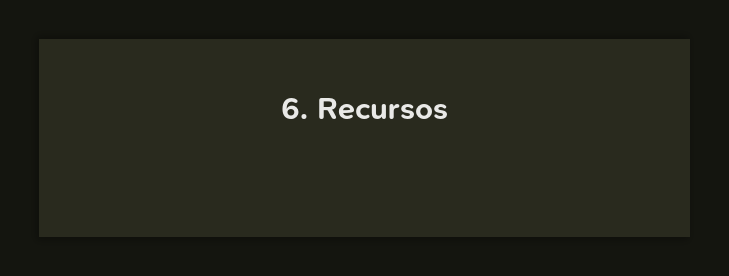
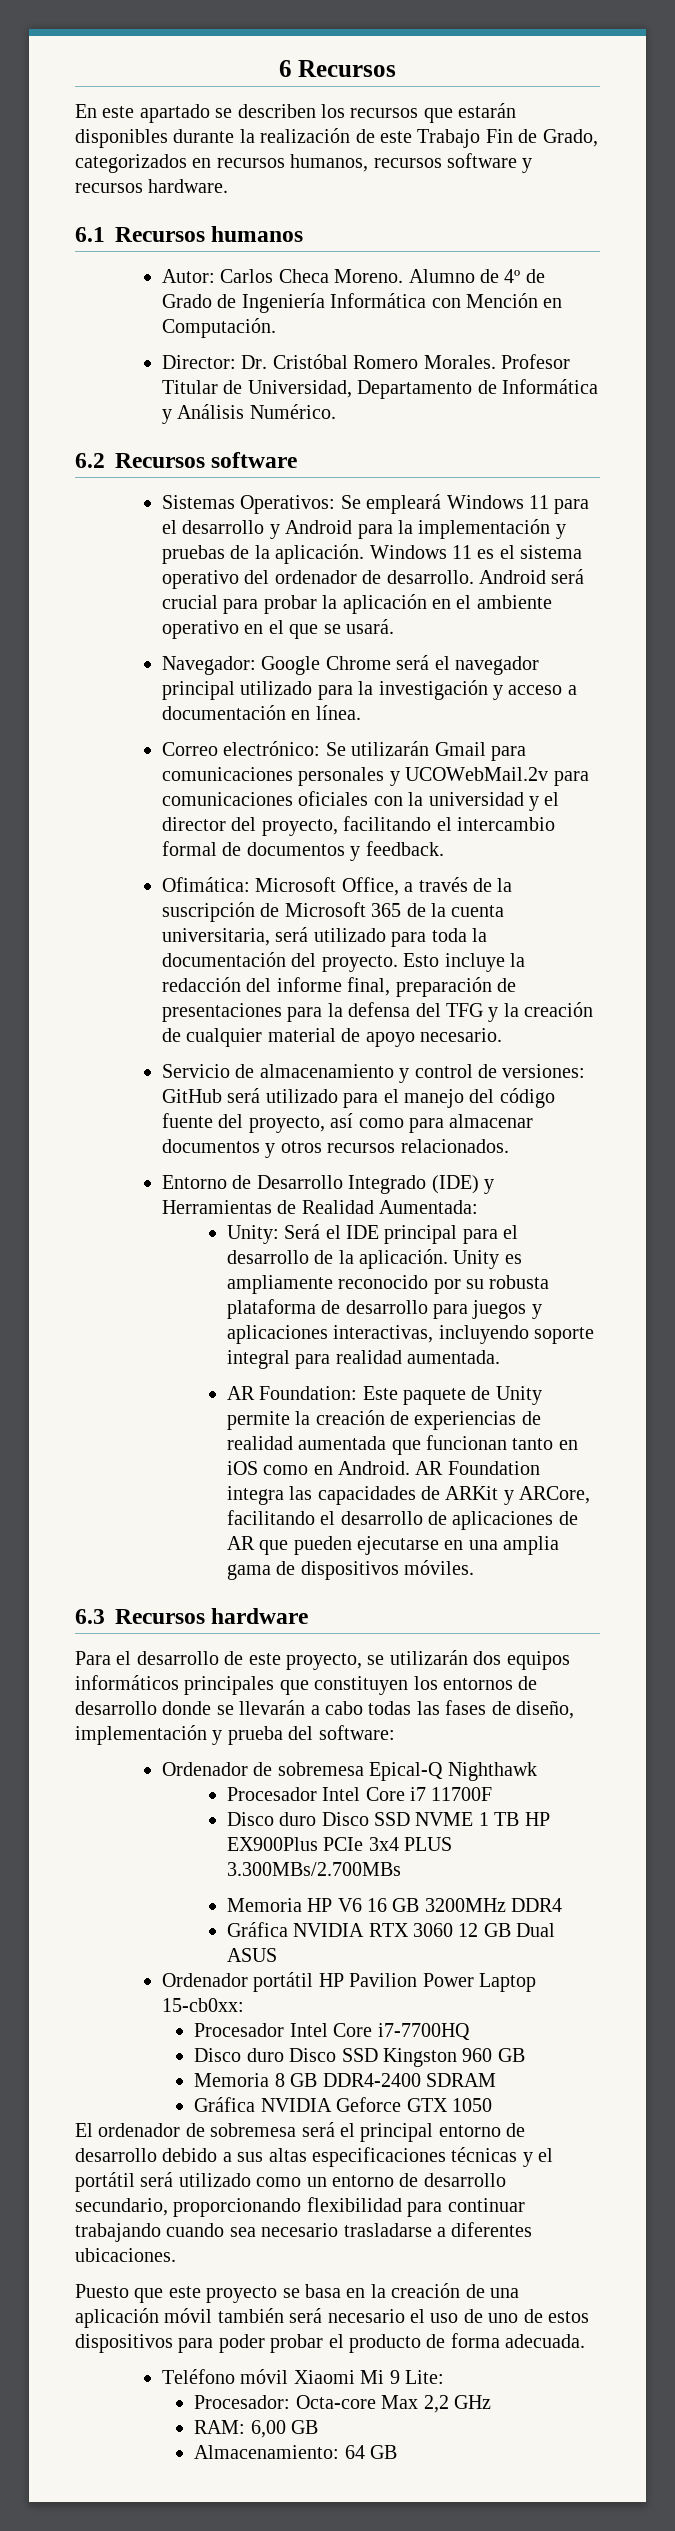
[281,97,448,120] 6. Recursos -> [278,60,397,77] [75,103,517,123] [75,128,598,148] [75,153,533,173] [75,179,229,193] [75,226,304,242] [161,269,545,283] [161,293,563,313] [161,318,276,338] [161,354,570,369] [161,379,598,399] [161,404,336,424] [75,452,298,468] [161,494,590,514] [161,519,566,539] [161,544,583,564] [161,569,585,589] [161,594,552,614] [161,619,394,639] [161,655,539,675] [161,680,577,700] [161,705,361,720] [161,741,526,761] [161,767,589,786] [161,791,560,811] [161,816,555,836] [161,841,444,861] [161,877,513,896] [161,902,505,922] [161,927,487,947] [161,952,525,972] [161,977,516,997] [161,1002,594,1022] [161,1028,502,1047] [161,1064,586,1083] [161,1088,555,1108] [161,1113,534,1133] [161,1139,509,1158] [161,1175,494,1194] [161,1200,479,1214] [226,1224,519,1244] [226,1249,522,1269] [226,1275,550,1294] [226,1299,542,1319] [226,1325,595,1344] [226,1350,501,1369] [226,1386,542,1405] [226,1410,541,1430] [226,1435,578,1455] [226,1461,540,1475] [226,1486,591,1505] [226,1510,578,1530] [226,1536,560,1555] [226,1560,475,1580] [75,1608,309,1624] [75,1650,570,1670] [75,1675,538,1695] [75,1700,574,1719] [75,1725,395,1745] [161,1762,537,1781] [226,1787,493,1801] [226,1812,550,1826] [226,1837,453,1851] [226,1862,401,1876] [226,1898,563,1912] [226,1922,556,1937] [226,1948,277,1962] [161,1972,536,1992] [161,1998,244,2012] [194,2023,470,2040] [194,2048,525,2067] [194,2073,496,2087] [194,2097,492,2112] [75,2122,526,2142] [75,2147,554,2167] [75,2172,506,2192] [75,2197,525,2217] [75,2222,533,2242] [75,2248,176,2262] [75,2283,519,2303] [75,2308,589,2328] [75,2333,586,2353] [161,2369,444,2384] [194,2395,491,2413] [194,2420,319,2438] [194,2445,398,2459] 6 Recursos // En este apartado se describen los recursos que estarán disponibles durante la realización de este Trabajo Fin de Grado, categorizados en recursos humanos, recursos software y recursos hardware. // 6.1 Recursos humanos // Autor: Carlos Checa Moreno. Alumno de 4º de Grado de Ingeniería Informática con Mención en Computación. // Director: Dr. Cristóbal Romero Morales. Profesor Titular de Universidad, Departamento de Informática y Análisis Numérico. // 6.2 Recursos software // Sistemas Operativos: Se empleará Windows 11 para el desarrollo y Android para la implementación y pruebas de la aplicación. Windows 11 es el sistema operativo del ordenador de desarrollo. Android será crucial para probar la aplicación en el ambiente operativo en el que se usará. // Navegador: Google Chrome será el navegador principal utilizado para la investigación y acceso a documentación en línea. // Correo electrónico: Se utilizarán Gmail para comunicaciones personales y UCOWebMail.2v para comunicaciones oficiales con la universidad y el director del proyecto, facilitando el intercambio formal de documentos y feedback. // Ofimática: Microsoft Office, a través de la suscripción de Microsoft 365 de la cuenta universitaria, será utilizado para toda la documentación del proyecto. Esto incluye la redacción del informe final, preparación de presentaciones para la defensa del TFG y la creación de cualquier material de apoyo necesario. // Servicio de almacenamiento y control de versiones: GitHub será utilizado para el manejo del código fuente del proyecto, así como para almacenar documentos y otros recursos relacionados. // Entorno de Desarrollo Integrado (IDE) y Herramientas de Realidad Aumentada: // Unity: Será el IDE principal para el desarrollo de la aplicación. Unity es ampliamente reconocido por su robusta plataforma de desarrollo para juegos y aplicaciones interactivas, incluyendo soporte integral para realidad aumentada. // AR Foundation: Este paquete de Unity permite la creación de experiencias de realidad aumentada que funcionan tanto en iOS como en Android. AR Foundation integra las capacidades de ARKit y ARCore, facilitando el desarrollo de aplicaciones de AR que pueden ejecutarse en una amplia gama de dispositivos móviles. // 6.3 Recursos hardware // Para el desarrollo de este proyecto, se utilizarán dos equipos informáticos principales que constituyen los entornos de desarrollo donde se llevarán a cabo todas las fases de diseño, implementación y prueba del software: // Ordenador de sobremesa Epical-Q Nighthawk // Procesador Intel Core i7 11700F // Disco duro Disco SSD NVME 1 TB HP EX900Plus PCIe 3x4 PLUS 3.300MBs/2.700MBs // Memoria HP V6 16 GB 3200MHz DDR4 // Gráfica NVIDIA RTX 3060 12 GB Dual ASUS // Ordenador portátil HP Pavilion Power Laptop 15-cb0xx: // Procesador Intel Core i7-7700HQ // Disco duro Disco SSD Kingston 960 GB // Memoria 8 GB DDR4-2400 SDRAM // Gráfica NVIDIA Geforce GTX 1050 // El ordenador de sobremesa será el principal entorno de desarrollo debido a sus altas especificaciones técnicas y el portátil será utilizado como un entorno de desarrollo secundario, proporcionando flexibilidad para continuar trabajando cuando sea necesario trasladarse a diferentes ubicaciones. // Puesto que este proyecto se basa en la creación de una aplicación móvil también será necesario el uso de uno de estos dispositivos para poder probar el producto de forma adecuada. // Teléfono móvil Xiaomi Mi 9 Lite: // Procesador: Octa-core Max 2,2 GHz // RAM: 6,00 GB // Almacenamiento: 64 GB

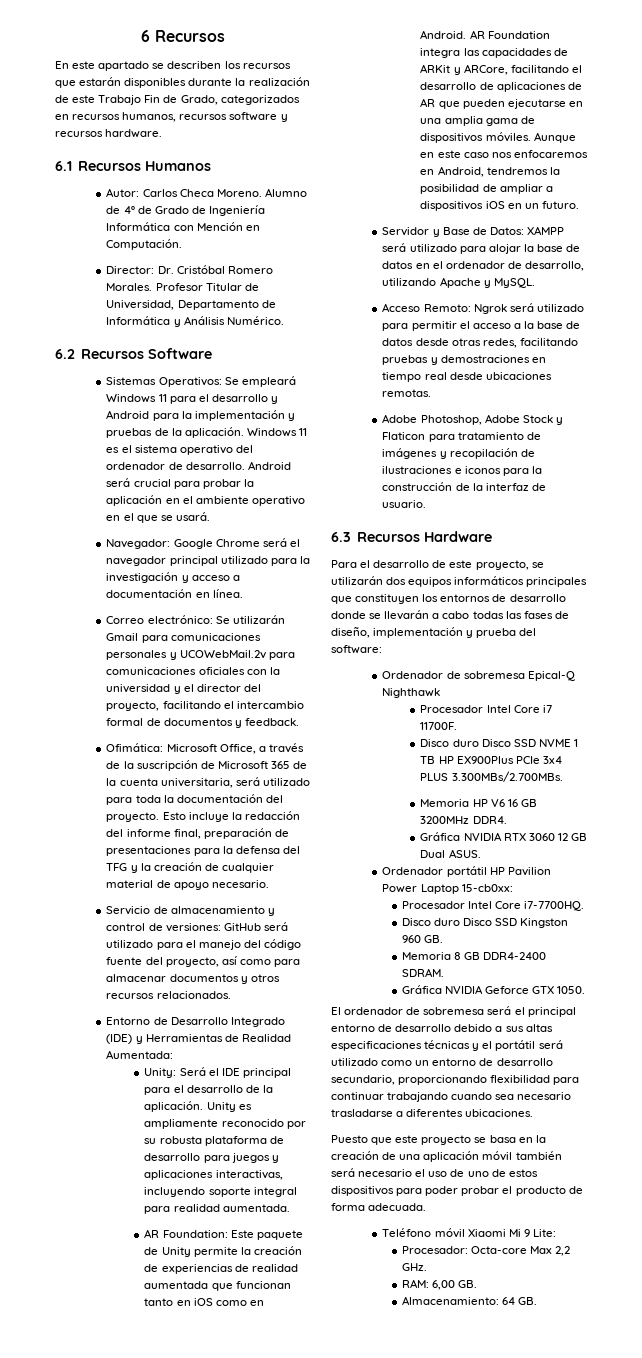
[211,226,304,242] humanos -> [144,161,211,171] Humanos
[211,452,298,468] software -> [147,348,212,359] Software
(475, 1567) none -> [533,132,576,143] [420,150,588,158] [420,166,560,177] [420,184,553,194] [420,201,579,211] [382,226,564,237] [382,243,581,254] [382,261,584,271] [382,277,535,288] [382,303,584,314] [382,321,581,331] [382,338,578,348] [382,355,546,365] [382,372,552,382] [382,389,432,397] [382,414,563,425] [382,432,541,442] [382,448,535,459] [382,466,542,476] [382,482,546,491] [382,500,427,508] Aunque en este caso nos enfocaremos en Android, tendremos la posibilidad de ampliar a dispositivos iOS en un futuro. // Servidor y Base de Datos: XAMPP será utilizado para alojar la base de datos en el ordenador de desarrollo, utilizando Apache y MySQL. // Acceso Remoto: Ngrok será utilizado para permitir el acceso a la base de datos desde otras redes, facilitando pruebas y demostraciones en tiempo real desde ubicaciones remotas. // Adobe Photoshop, Adobe Stock y Flaticon para tratamiento de imágenes y recopilación de ilustraciones e iconos para la construcción de la interfaz de usuario.
[211,1608,309,1624] hardware -> [423,531,492,542] Hardware
[431,1787,493,1801] 11700F -> [420,722,458,730] 11700F.
[226,1862,401,1876] 3.300MBs/2.700MBs -> [451,771,563,782] 3.300MBs/2.700MBs.
[511,1898,563,1912] DDR4 -> [472,816,507,824] DDR4.
[226,1948,277,1962] ASUS -> [448,849,481,858] ASUS.
[377,2023,470,2040] i7-7700HQ -> [524,901,585,911] i7-7700HQ.
[497,2048,525,2062] GB -> [423,935,443,943] GB.
[425,2073,496,2087] SDRAM -> [401,968,444,977] SDRAM.
[451,2098,492,2112] 1050 -> [557,986,586,994] 1050.
[453,2395,491,2409] GHz -> [401,1263,427,1271] GHz.
[291,2420,319,2434] GB -> [458,1280,478,1288] GB.
[370,2445,398,2459] GB -> [518,1297,538,1305] GB.

